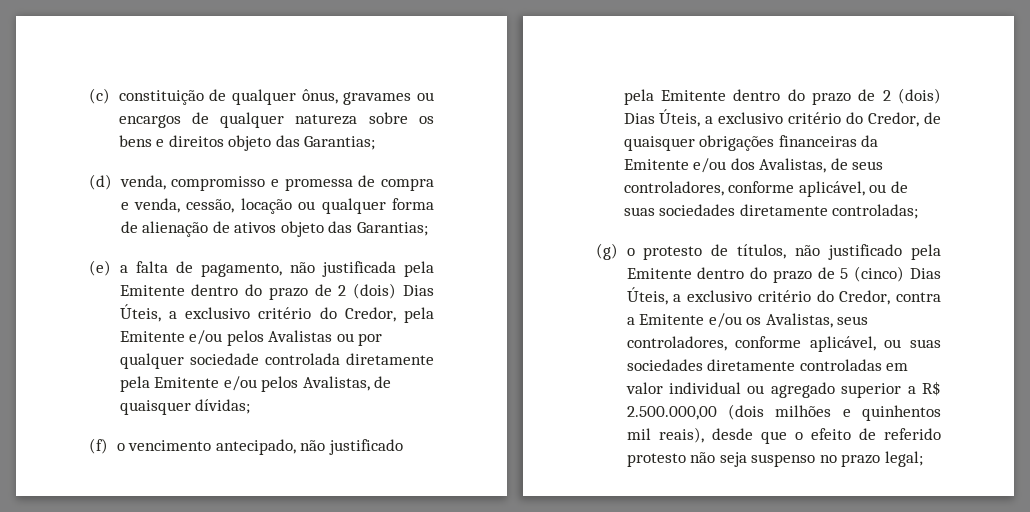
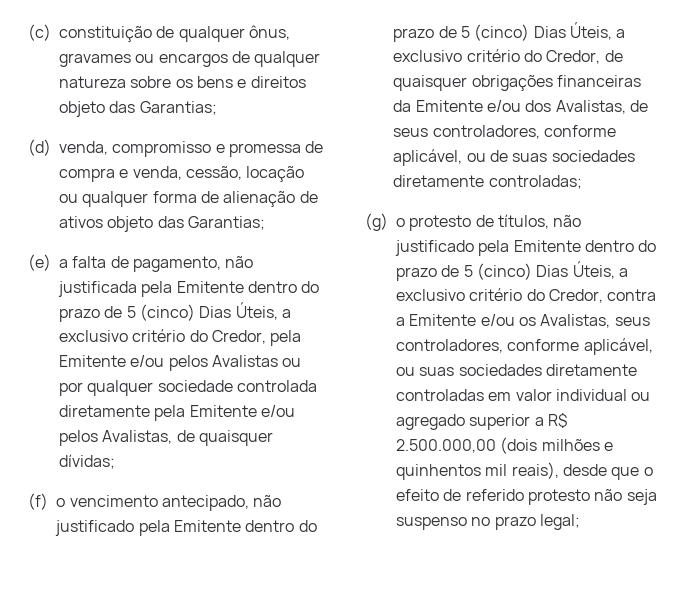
[338,283,397,299] 2 (dois) -> [126,304,195,321] 5 (cinco)
[882,88,941,104] 2 (dois) -> [461,24,530,41] 5 (cinco)

